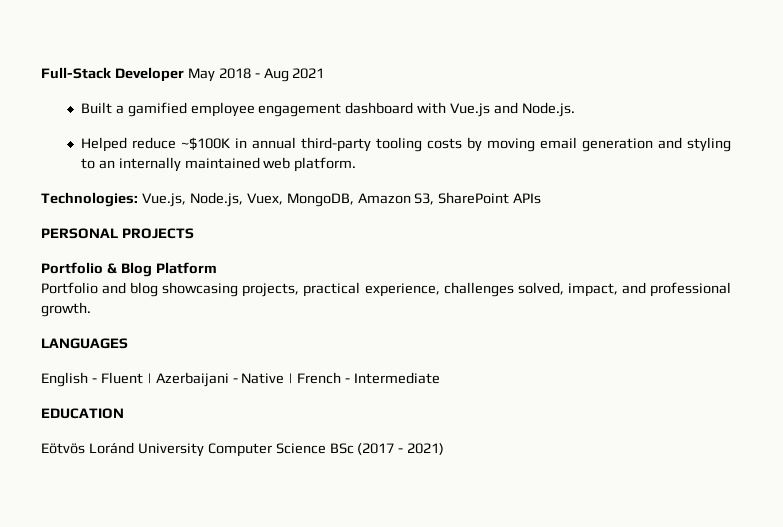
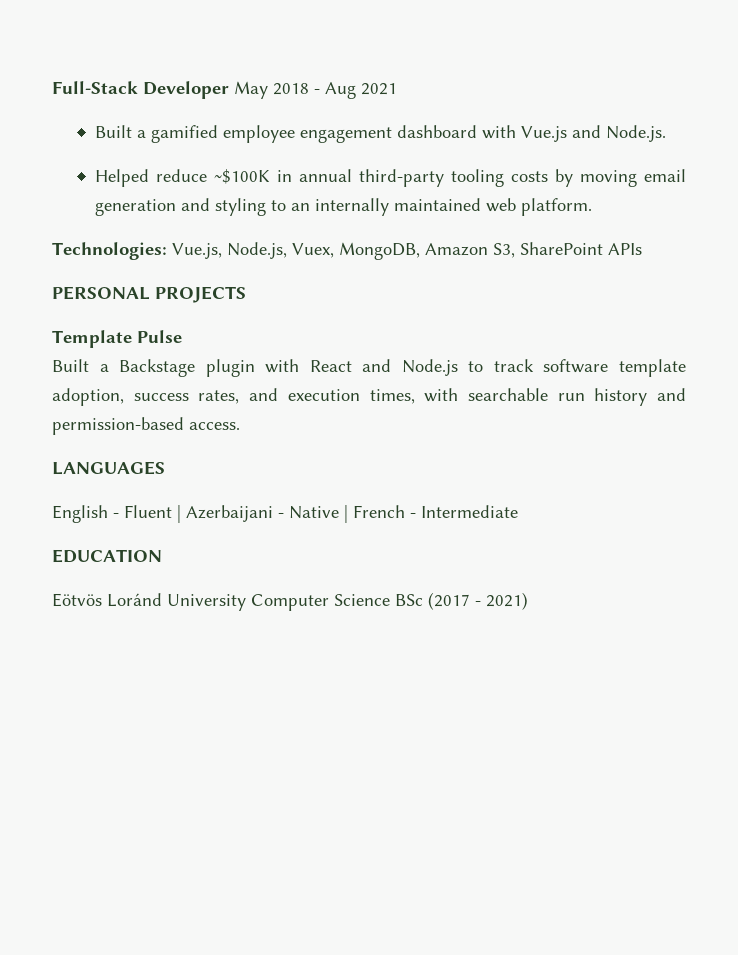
[41,262,217,277] [41,282,731,297] [41,302,91,317] Portfolio & Blog Platform // Portfolio and blog showcasing projects, practical experience, challenges solved, impact, and professional growth. -> [52,330,182,348] [52,359,686,377] [52,388,686,406] [52,417,240,435] Template Pulse // Built a Backstage plugin with React and Node.js to track software template adoption, success rates, and execution times, with searchable run history and permission-based access.

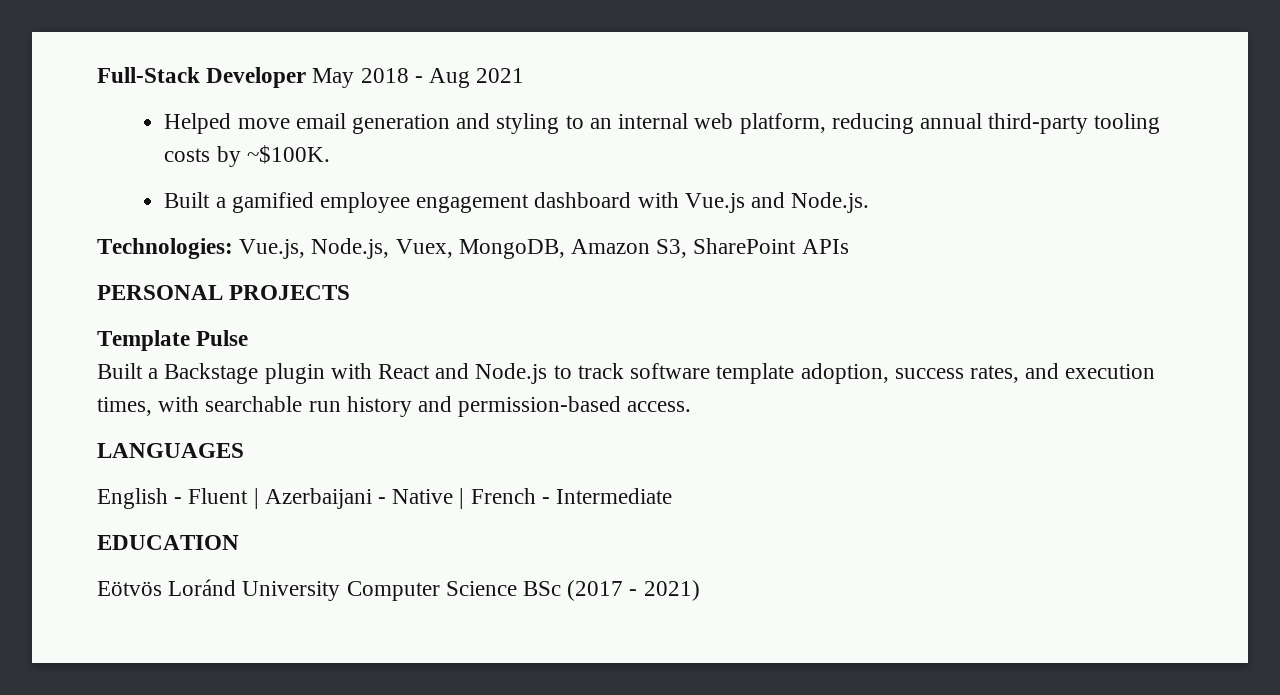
(397, 89) none -> [164,113,1161,134] [164,145,330,167] // Helped move email generation and styling to an internal web platform, reducing annual third-party tooling costs by ~$100K.
[95,169,686,187] [95,198,593,216] // Helped reduce ~$100K in annual third-party tooling costs by moving email generation and styling to an internally maintained web platform. -> (870, 202) none

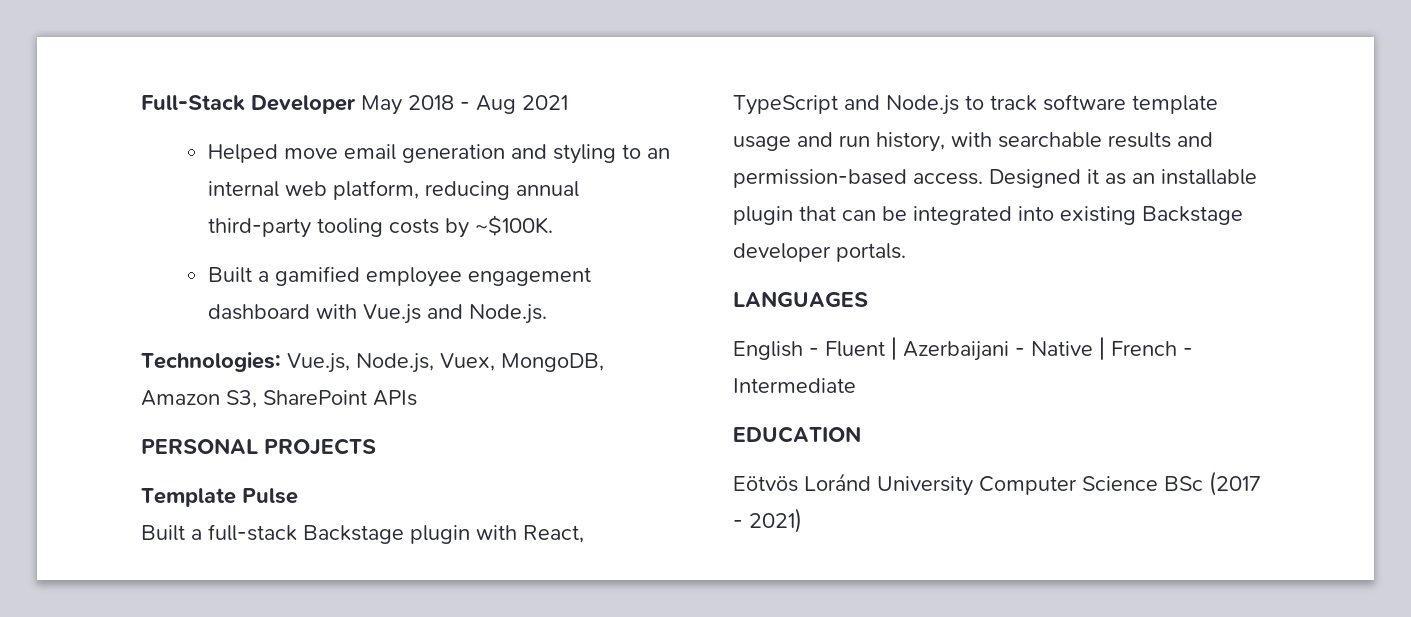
(159, 373) none -> [208,524,297,541] full-stack
[378,364,431,379] React -> [523,525,584,543] [733,95,838,115] React, TypeScript
[800,363,1156,384] [97,396,692,417] adoption, success rates, and execution times, with searchable run history and permission-based access. -> [733,132,1213,152] [733,169,1257,188] [733,206,1243,225] [733,243,906,262] usage and run history, with searchable results and permission-based access. Designed it as an installable plugin that can be integrated into existing Backstage developer portals.

